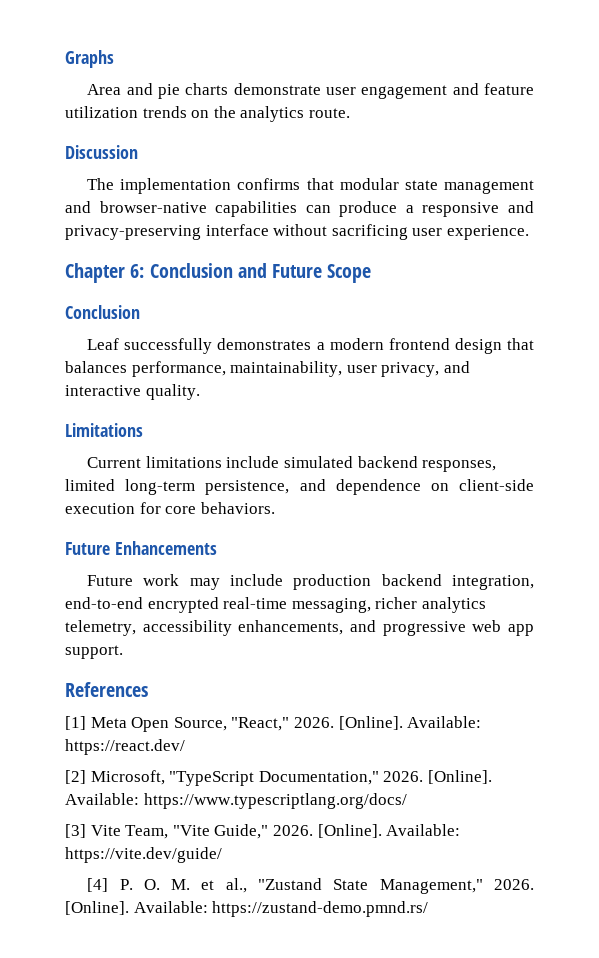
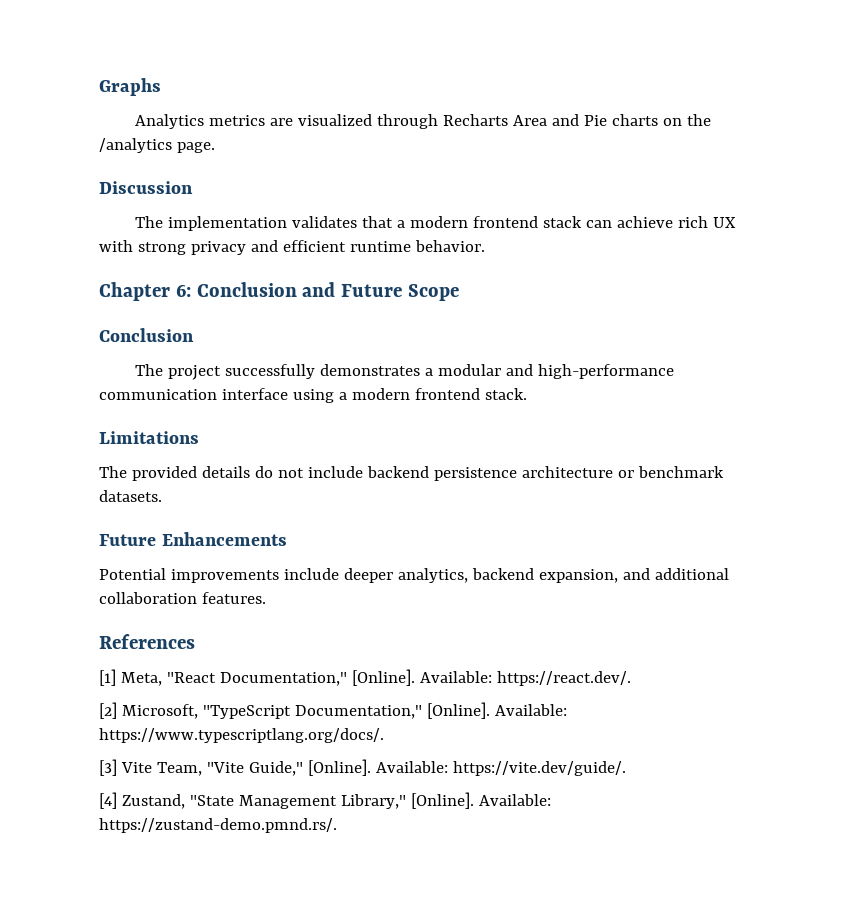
[87,83,534,99] [65,106,350,122] [65,145,138,159] [87,178,534,194] [65,201,534,217] [65,224,529,240] Area and pie charts demonstrate user engagement and feature utilization trends on the analytics route. // Discussion // The implementation confirms that modular state management and browser-native capabilities can produce a responsive and privacy-preserving interface without sacrificing user experience. -> [135,114,712,129] [99,138,215,153] [99,181,193,194] [135,216,737,231] [99,240,485,255] Analytics metrics are visualized through Recharts Area and Pie charts on the /analytics page. // Discussion // The implementation validates that a modern frontend stack can achieve rich UX with strong privacy and efficient runtime behavior.
[87,338,120,350] Leaf -> [135,364,222,380] The project
[329,338,534,354] [65,361,470,377] [65,384,200,400] [65,423,143,437] [87,456,497,472] [65,479,534,495] [65,502,275,514] [65,541,217,555] [87,574,534,590] [65,597,486,613] [65,620,534,636] [65,645,123,659] [65,682,148,697] [65,716,482,732] [65,739,185,755] modern frontend design that balances performance, maintainability, user privacy, and interactive quality. // Limitations // Current limitations include simulated backend responses, limited long-term persistence, and dependence on client-side execution for core behaviors. // Future Enhancements // Future work may include production backend integration, end-to-end encrypted real-time messaging, richer analytics telemetry, accessibility enhancements, and progressive web app support. // References // [1] Meta Open Source, "React," 2026. [Online]. Available: https://react.dev/ -> [438,364,675,379] [99,388,527,403] [99,431,199,444] [99,466,724,481] [99,490,162,502] [99,532,287,546] [99,568,729,583] [99,592,266,604] [99,634,195,649] [99,669,631,686] modular and high-performance communication interface using a modern frontend stack. // Limitations // The provided details do not include backend persistence architecture or benchmark datasets. // Future Enhancements // Potential improvements include deeper analytics, backend expansion, and additional collaboration features. // References // [1] Meta, "React Documentation," [Online]. Available: https://react.dev/.
[383,770,492,784] [65,793,407,809] 2026. [Online]. Available: https://www.typescriptlang.org/docs/ -> [426,702,567,719] [99,728,384,743] [Online]. Available: https://www.typescriptlang.org/docs/.
[272,824,461,838] [65,847,222,863] 2026. [Online]. Available: https://vite.dev/guide/ -> [307,759,626,776] [Online]. Available: https://vite.dev/guide/.
[119,878,534,894] [65,901,429,917] P. O. M. et al., "Zustand State Management," 2026. [Online]. Available: https://zustand-demo.pmnd.rs/ -> [121,792,551,809] [99,818,337,833] Zustand, "State Management Library," [Online]. Available: https://zustand-demo.pmnd.rs/.

